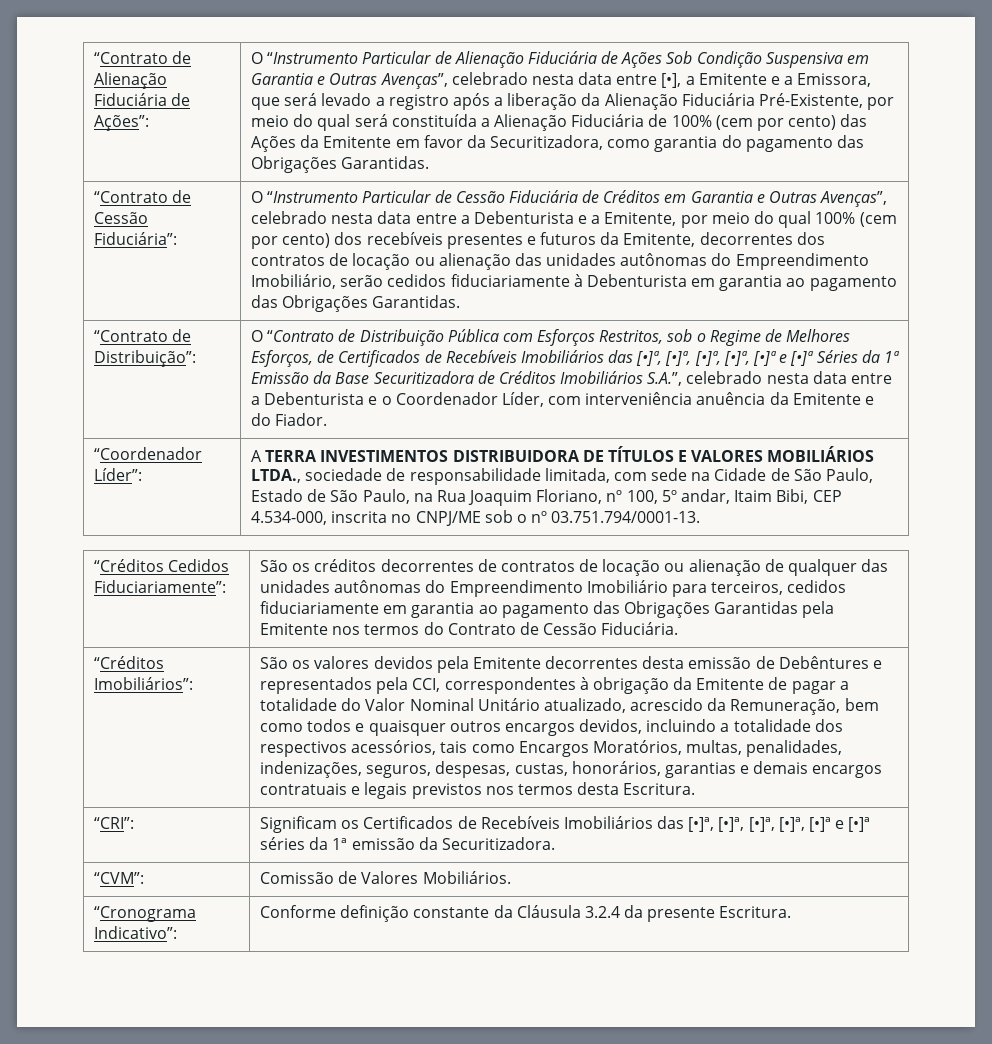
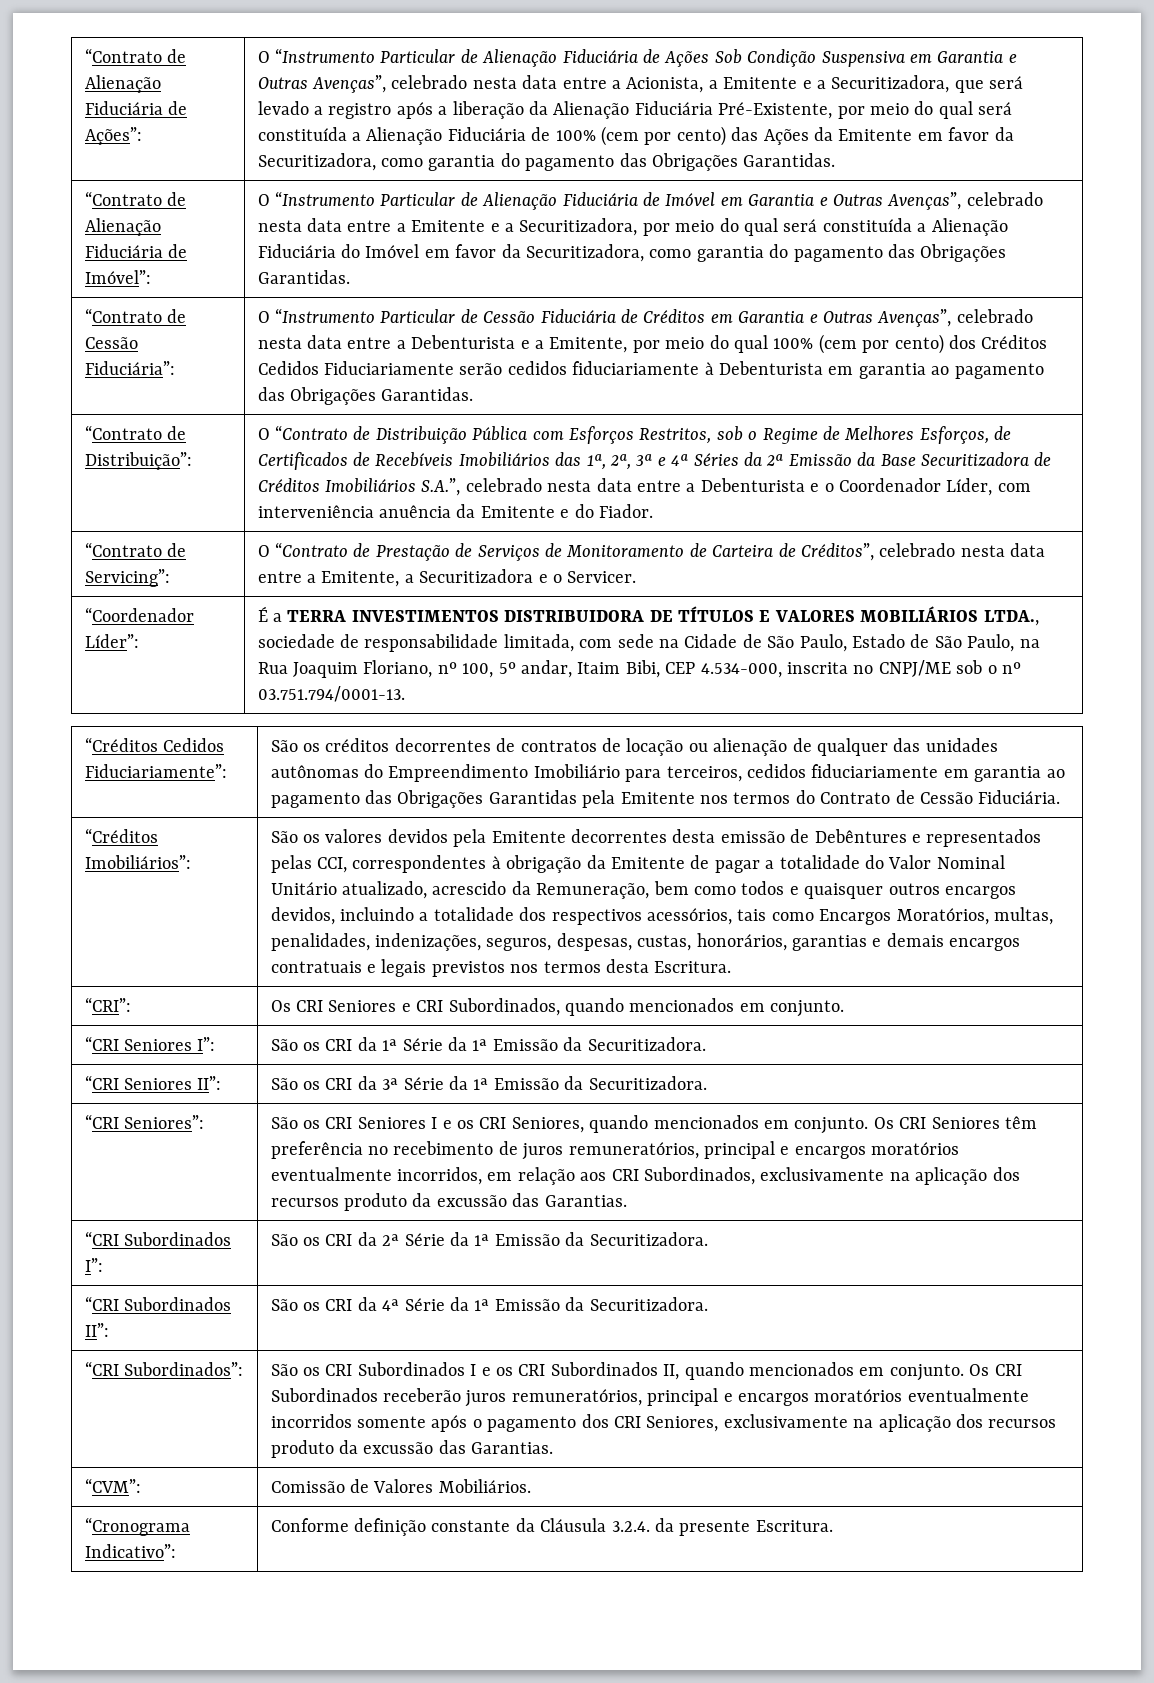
[661,73,872,88] [•], a Emitente e a Emissora, -> [611,75,950,93] a Acionista, a Emitente e a Securitizadora,
(430, 162) none -> [84,191,186,206] [84,218,161,236] [84,244,187,258] [84,270,151,284] [257,191,1043,210] [257,218,1008,236] [257,244,1007,262] [257,270,350,284] // “Contrato de Alienação Fiduciária de Imóvel”: | O “Instrumento Particular de Alienação Fiduciária de Imóvel em Garantia e Outras Avenças”, celebrado nesta data entre a Emitente e a Securitizadora, por meio do qual será constituída a Alienação Fiduciária do Imóvel em favor da Securitizadora, como garantia do pagamento das Obrigações Garantidas.
[366,232,825,249] [250,253,869,270] [250,274,336,289] recebíveis presentes e futuros da Emitente, decorrentes dos contratos de locação ou alienação das unidades autônomas do Empreendimento Imobiliário, -> [981,335,1048,349] [257,361,454,375] Créditos Cedidos Fiduciariamente
[636,351,815,366] [•]ª, [•]ª, [•]ª, [•]ª, [•]ª e [•]ª -> [586,454,689,470] 1ª, 2ª, 3ª e 4ª
[883,351,900,363] 1ª -> [766,454,784,466] 2ª
(328, 419) none -> [84,542,186,557] [84,569,170,587] [257,542,1046,561] [257,569,637,587] // “Contrato de Servicing”: | O “Contrato de Prestação de Serviços de Monitoramento de Carteira de Créditos”, celebrado nesta data entre a Emitente, a Securitizadora e o Servicer.
[250,450,262,462] A -> [257,606,282,622] É a
[376,677,409,694] pela -> [270,855,312,873] pelas
[259,816,871,833] [259,837,555,850] Significam os Certificados de Recebíveis Imobiliários das [•]ª, [•]ª, [•]ª, [•]ª, [•]ª e [•]ª séries da 1ª emissão da Securitizadora. -> [270,998,845,1017] [84,1036,216,1051] [270,1037,706,1051] [84,1075,222,1090] [270,1076,707,1090] [84,1114,204,1129] [270,1115,1037,1134] [270,1141,960,1160] [270,1167,1020,1185] [270,1193,627,1211] [84,1231,231,1246] [84,1258,103,1272] [270,1232,708,1246] [84,1296,231,1311] [84,1323,109,1337] [270,1297,708,1311] [84,1361,243,1376] [270,1362,1022,1381] [270,1388,1029,1407] [270,1414,1057,1432] [270,1440,554,1458] Os CRI Seniores e CRI Subordinados, quando mencionados em conjunto. // “CRI Seniores I”: | São os CRI da 1ª Série da 1ª Emissão da Securitizadora. // “CRI Seniores II”: | São os CRI da 3ª Série da 1ª Emissão da Securitizadora. // “CRI Seniores”: | São os CRI Seniores I e os CRI Seniores, quando mencionados em conjunto. Os CRI Seniores têm preferência no recebimento de juros remuneratórios, principal e encargos moratórios eventualmente incorridos, em relação aos CRI Subordinados, exclusivamente na aplicação dos recursos produto da excussão das Garantias. // “CRI Subordinados I”: | São os CRI da 2ª Série da 1ª Emissão da Securitizadora. // “CRI Subordinados II”: | São os CRI da 4ª Série da 1ª Emissão da Securitizadora. // “CRI Subordinados”: | São os CRI Subordinados I e os CRI Subordinados II, quando mencionados em conjunto. Os CRI Subordinados receberão juros remuneratórios, principal e encargos moratórios eventualmente incorridos somente após o pagamento dos CRI Seniores, exclusivamente na aplicação dos recursos produto da excussão das Garantias.
[584,906,620,918] 3.2.4 -> [611,1521,650,1532] 3.2.4.

